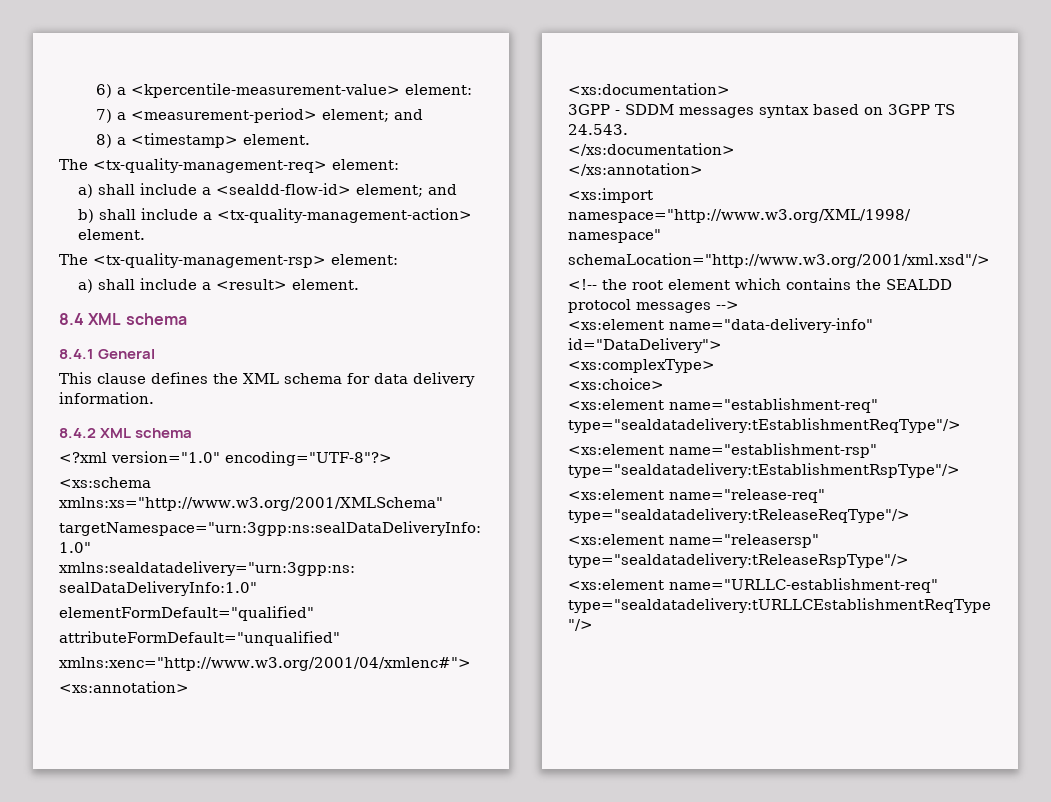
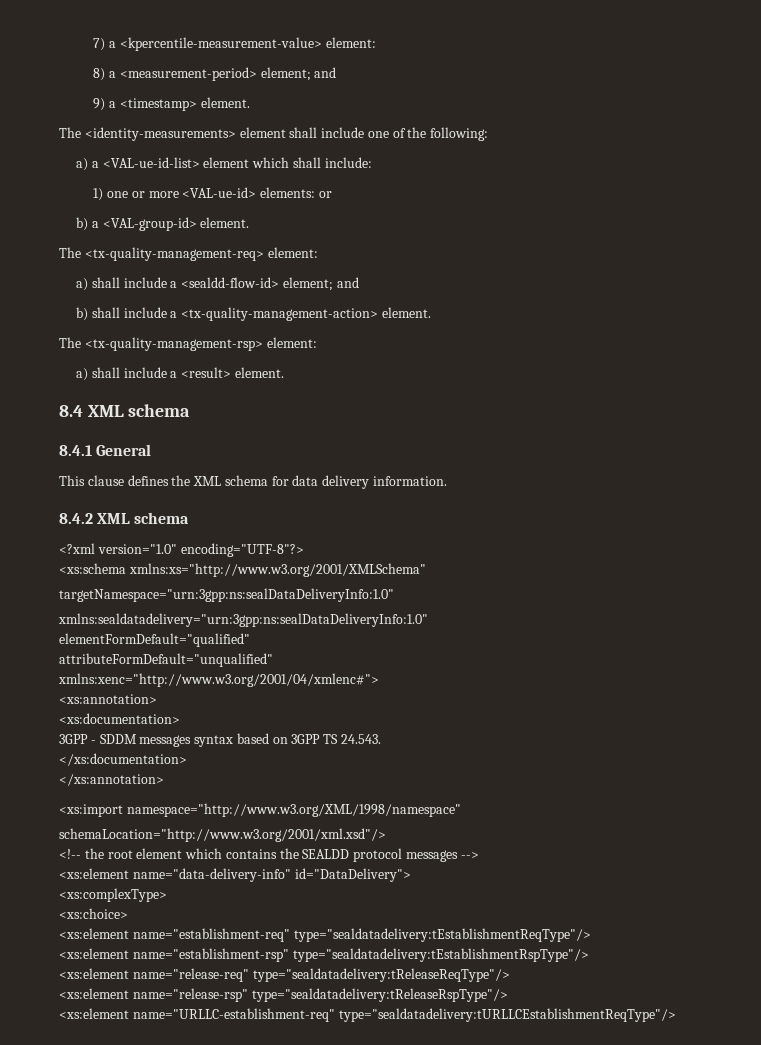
[96,84,113,98] 6) -> [93,38,106,51] 7)
[96,109,113,123] 7) -> [93,68,106,81] 8)
[96,134,113,148] 8) -> [93,98,106,111] 9)
(311, 139) none -> [59,127,489,141] [76,157,372,171] [93,187,332,201] [76,217,250,231] // The <identity-measurements> element shall include one of the following: // a) a <VAL-ue-id-list> element which shall include: // 1) one or more <VAL-ue-id> elements: or // b) a <VAL-group-id> element.
[669,534,819,548] name="releasersp" -> [132,988,248,1002] name="release-rsp"

